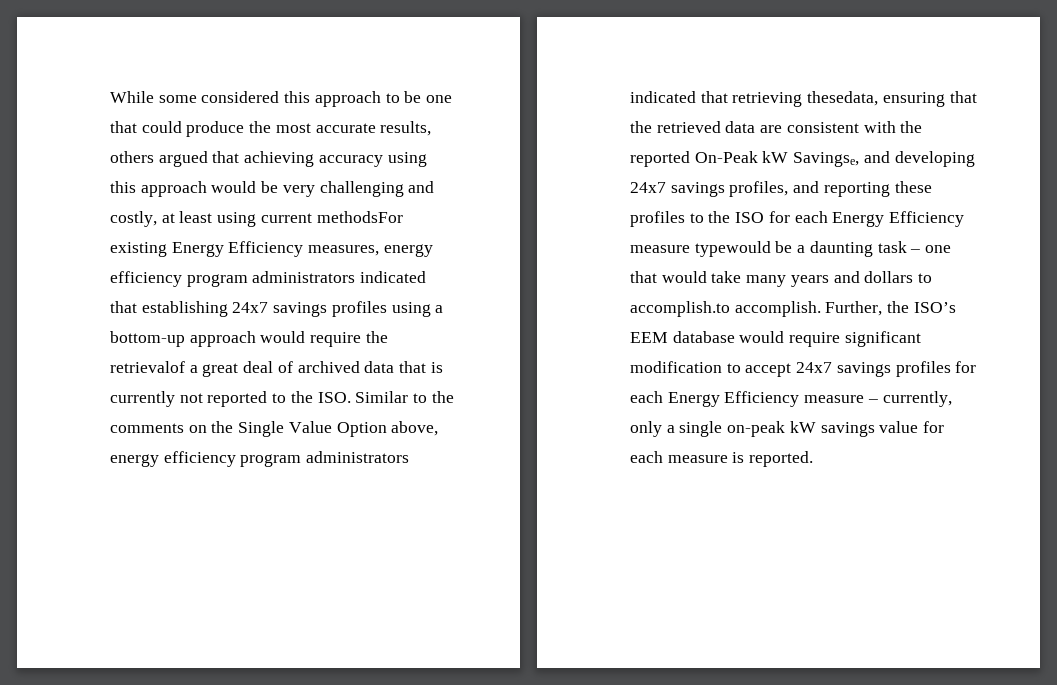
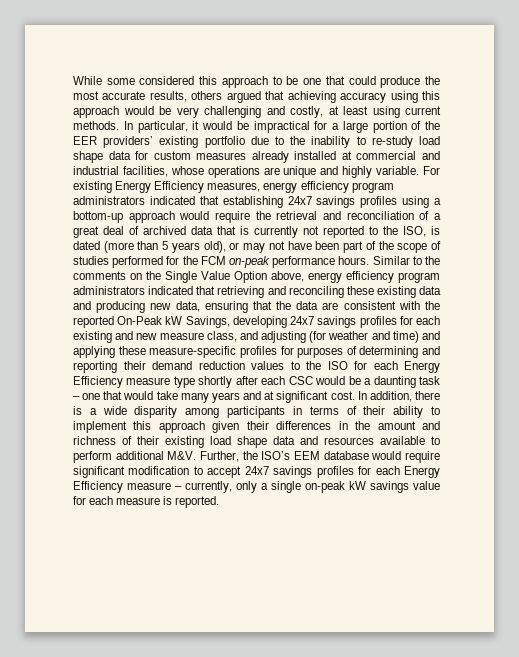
[316,211,403,223] methodsFor -> [73,121,440,133] [73,136,440,148] [73,151,440,163] [73,166,440,178] methods. In particular, it would be impractical for a large portion of the EER providers’ existing portfolio due to the inability to re-study load shape data for custom measures already installed at commercial and industrial facilities, whose operations are unique and highly variable. For
[110,361,185,373] retrievalof -> [276,211,430,220] retrieval and reconciliation of
[317,392,351,403] ISO. -> [403,226,440,237] [73,241,442,253] [73,256,370,268] ISO, is dated (more than 5 years old), or may not have been part of the scope of studies performed for the FCM on-peak performance hours.
[807,91,879,106] thesedata, -> [267,286,441,298] [73,301,200,313] and reconciling these existing data and producing new data,
[656,121,721,133] retrieved -> (292, 305) none
[793,151,890,167] Savingse, and -> [185,316,230,328] Savings,
[729,181,932,197] [630,211,685,227] profiles, and reporting these profiles -> [359,316,440,328] [73,331,440,343] [73,346,440,358] [73,361,284,373] profiles for each existing and new measure class, and adjusting (for weather and time) and applying these measure-specific profiles for purposes of determining and reporting their demand reduction values
[694,241,771,257] typewould -> [173,376,346,388] type shortly after each CSC would
[864,271,933,283] [630,301,821,317] dollars to accomplish.to accomplish. -> [264,391,440,403] [73,406,440,418] [73,421,441,433] [73,436,440,448] [73,451,197,463] at significant cost. In addition, there is a wide disparity among participants in terms of their ability to implement this approach given their differences in the amount and richness of their existing load shape data and resources available to perform additional M&V.

